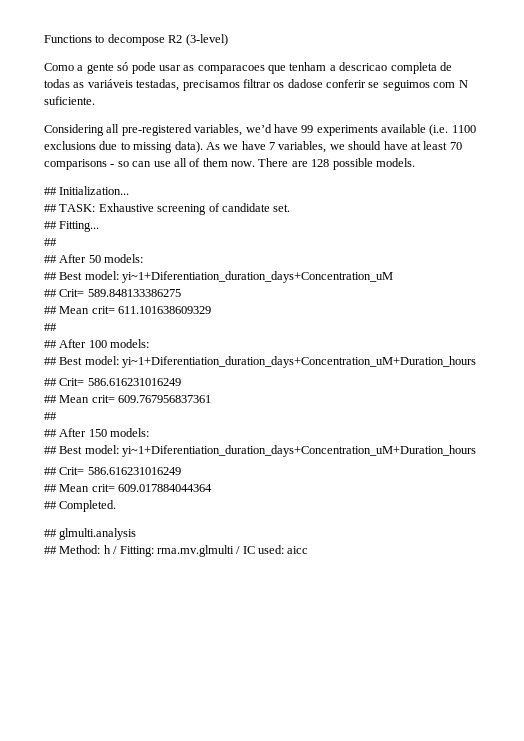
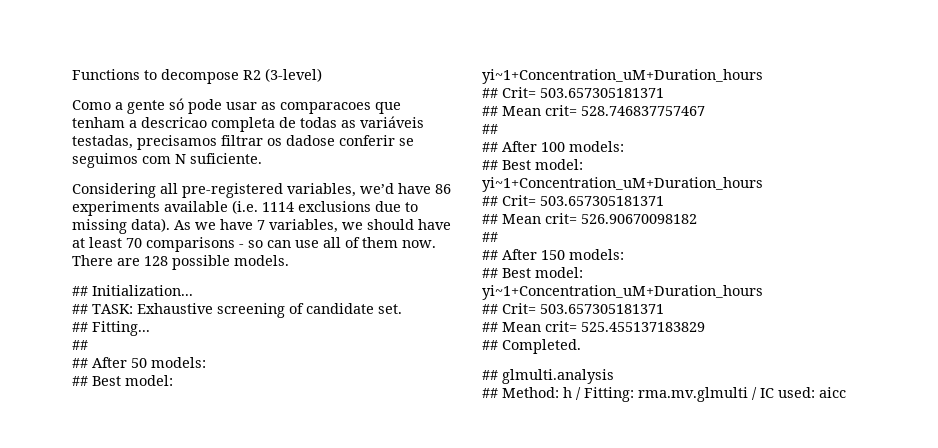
[301,125,314,133] 99 -> [435,184,451,194] 86
[451,125,476,133] 1100 -> [262,202,294,212] 1114
[122,271,394,283] [44,289,181,297] [44,306,212,314] yi~1+Diferentiation_duration_days+Concentration_uM // ## Crit= 589.848133386275 // ## Mean crit= 611.101638609329 -> [482,69,763,84] [482,87,664,98] [482,105,705,116] yi~1+Concentration_uM+Duration_hours // ## Crit= 503.657305181371 // ## Mean crit= 528.746837757467
[122,356,477,368] [44,378,181,386] [44,395,212,403] yi~1+Diferentiation_duration_days+Concentration_uM+Duration_hours // ## Crit= 586.616231016249 // ## Mean crit= 609.767956837361 -> [482,177,763,192] [482,195,664,206] [482,213,697,224] yi~1+Concentration_uM+Duration_hours // ## Crit= 503.657305181371 // ## Mean crit= 526.90670098182
[122,445,477,457] [44,467,181,475] [44,484,213,492] yi~1+Diferentiation_duration_days+Concentration_uM+Duration_hours // ## Crit= 586.616231016249 // ## Mean crit= 609.017884044364 -> [482,285,763,300] [482,303,664,314] [482,321,705,332] yi~1+Concentration_uM+Duration_hours // ## Crit= 503.657305181371 // ## Mean crit= 525.455137183829

